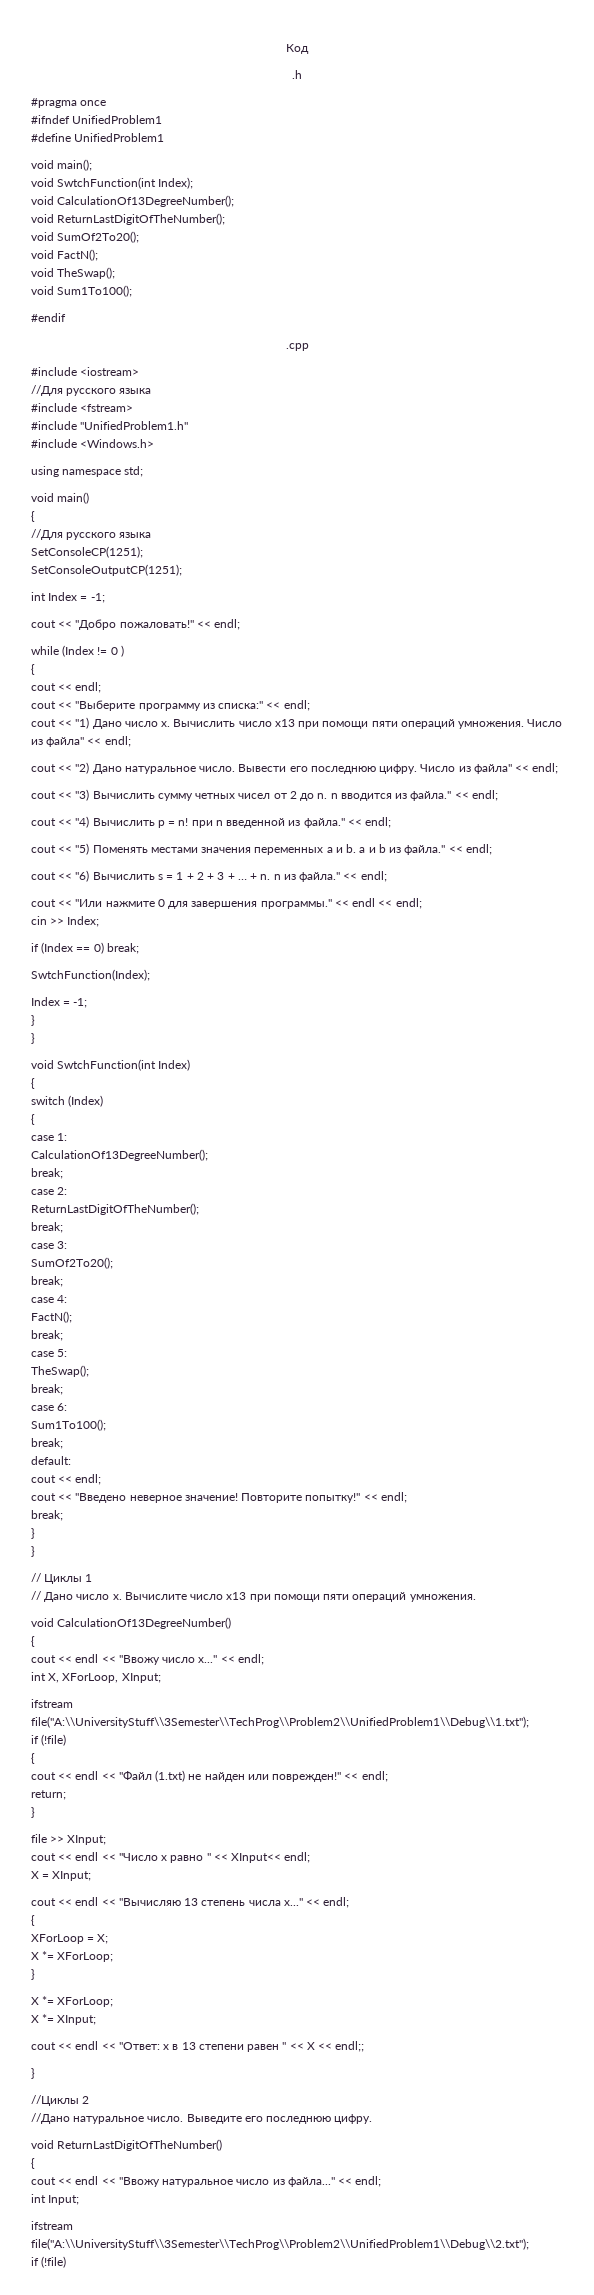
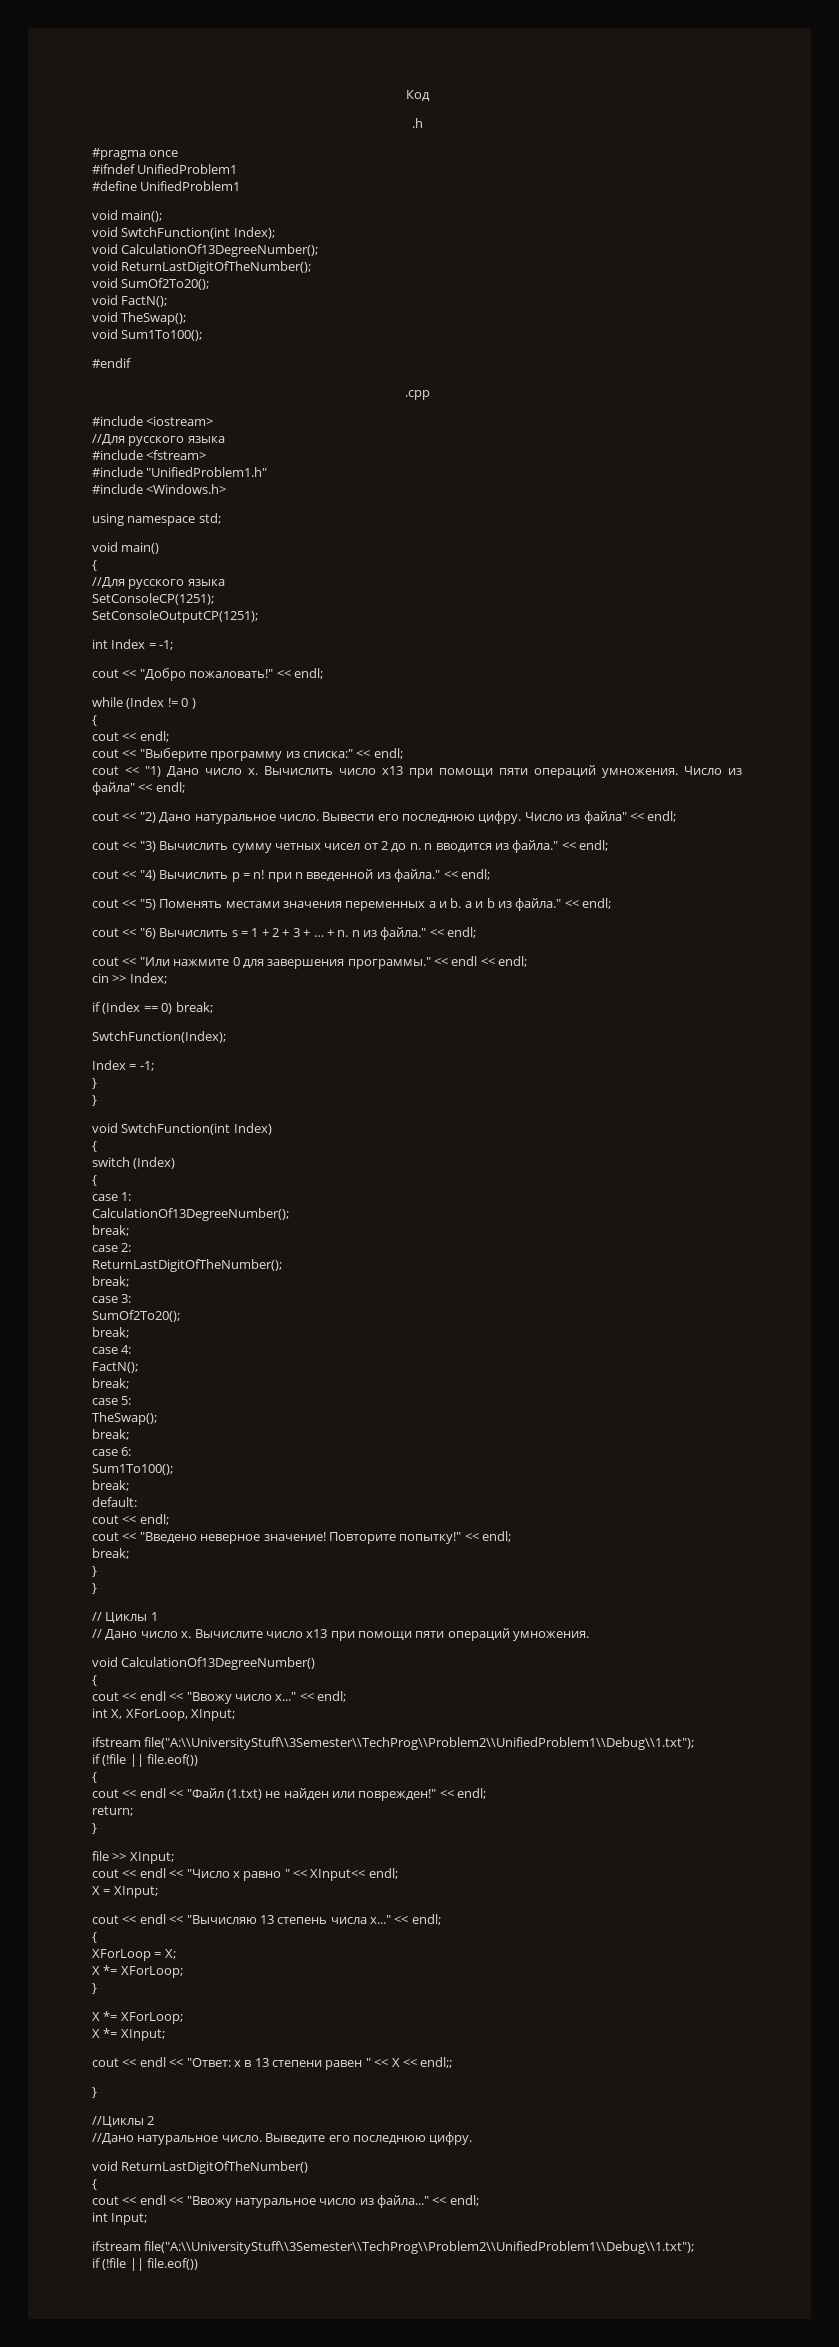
[41,1734,67,1746] (!file) -> [102,1754,199,1767] (!file || file.eof())
[31,2238,529,2250] [31,2256,67,2268] file("A:\\UniversityStuff\\3Semester\\TechProg\\Problem2\\UnifiedProblem1\\Debug\\2.txt"); // if (!file) -> [144,2241,695,2254] [92,2258,199,2271] file("A:\\UniversityStuff\\3Semester\\TechProg\\Problem2\\UnifiedProblem1\\Debug\\1.txt"); // if (!file || file.eof())

